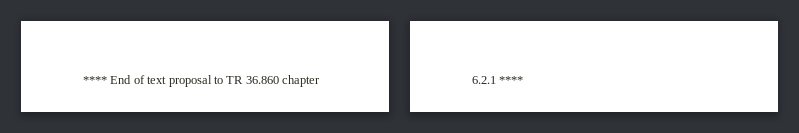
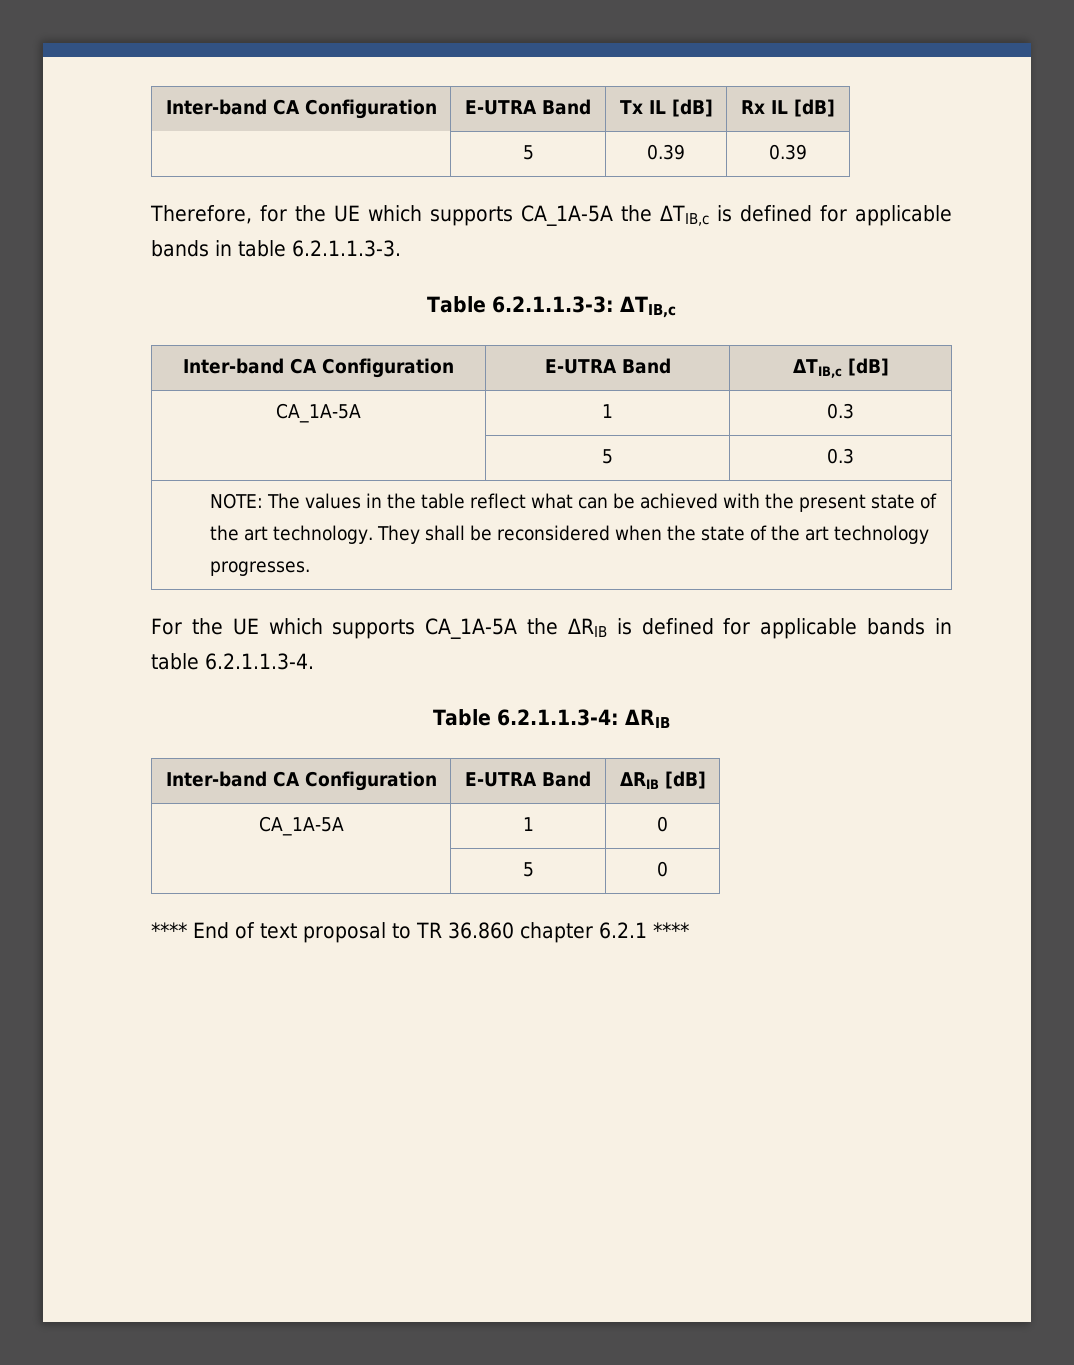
(83, 80) none -> [165,99,437,119] [465,99,591,115] [619,99,713,117] [741,99,835,117] [522,145,534,160] [647,144,685,160] [769,144,807,160] [150,205,952,226] [151,240,401,257] [427,296,676,318] [183,358,454,378] [544,358,671,374] [792,358,889,378] [276,403,361,423] [602,404,613,418] [827,403,854,419] [602,449,613,464] [827,448,854,464] [210,493,938,512] [210,525,930,544] [210,561,311,576] [151,618,952,639] [151,653,314,670] [432,709,671,728] [165,771,437,791] [465,771,591,787] [619,771,706,789] [258,816,344,836] [522,817,534,831] [657,816,668,832] [522,862,534,877] [657,861,668,877] Inter-band CA Configuration | E-UTRA Band | Tx IL [dB] | Rx IL [dB] // | 5 | 0.39 | 0.39 // Therefore, for the UE which supports CA_1A-5A the ΔTIB,c is defined for applicable bands in table 6.2.1.1.3-3. // Table 6.2.1.1.3-3: ΔTIB,c // Inter-band CA Configuration | E-UTRA Band | ΔTIB,c [dB] // CA_1A-5A | 1 | 0.3 // | 5 | 0.3 // NOTE: The values in the table reflect what can be achieved with the present state of the art technology. They shall be reconsidered when the state of the art technology progresses. // For the UE which supports CA_1A-5A the ΔRIB is defined for applicable bands in table 6.2.1.1.3-4. // Table 6.2.1.1.3-4: ΔRIB // Inter-band CA Configuration | E-UTRA Band | ΔRIB [dB] // CA_1A-5A | 1 | 0 // | 5 | 0 //

